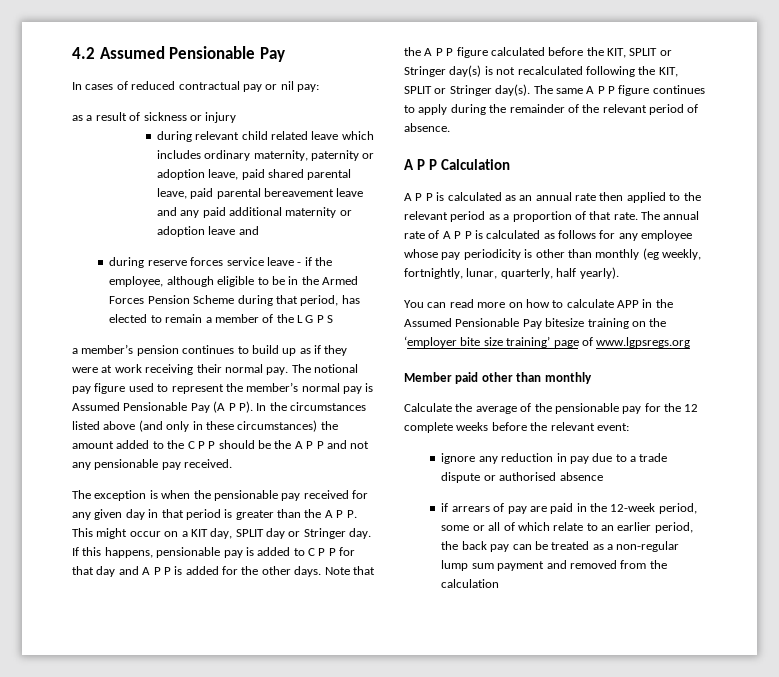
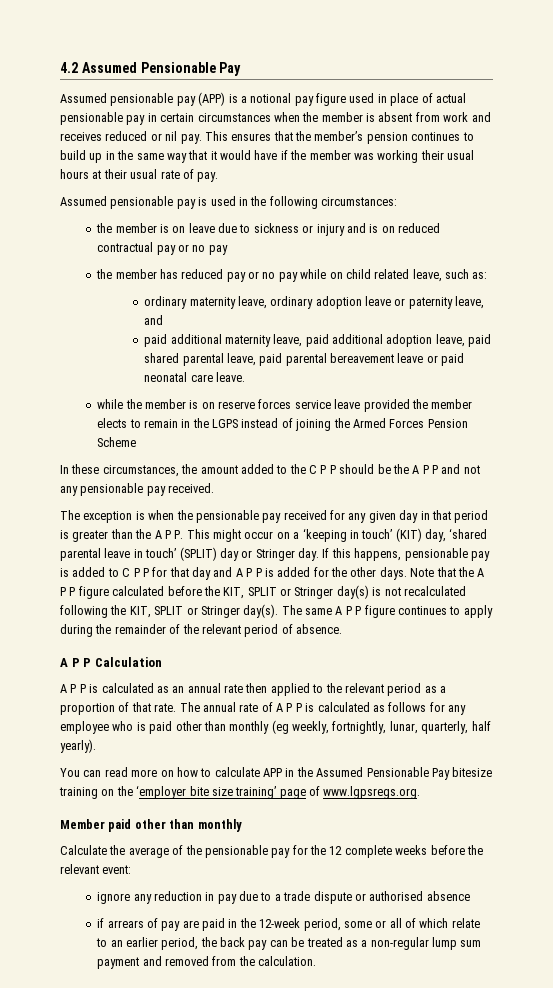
[72,81,319,92] [72,112,237,123] [156,131,374,142] [156,150,375,161] In cases of reduced contractual pay or nil pay: // as a result of sickness or injury // during relevant child related leave which includes ordinary maternity, paternity or -> [60,92,466,106] [60,112,491,125] [60,131,474,144] [60,150,474,163] [60,169,219,182] [60,196,397,209] [96,223,441,236] [97,242,228,255] [96,269,488,282] [144,296,485,309] [144,315,164,325] [144,334,384,347] Assumed pensionable pay (APP) is a notional pay figure used in place of actual pensionable pay in certain circumstances when the member is absent from work and receives reduced or nil pay. This ensures that the member’s pension continues to build up in the same way that it would have if the member was working their usual hours at their usual rate of pay. // Assumed pensionable pay is used in the following circumstances: // the member is on leave due to sickness or injury and is on reduced contractual pay or no pay // the member has reduced pay or no pay while on child related leave, such as: // ordinary maternity leave, ordinary adoption leave or paternity leave, and // paid additional maternity leave, paid additional
[156,207,352,218] [156,226,259,237] [109,257,333,268] [109,276,359,287] [109,295,360,306] [109,314,334,323] [72,344,348,356] [72,364,358,375] [72,382,374,394] [72,401,366,413] [72,420,318,432] and any paid additional maternity or adoption leave and // during reserve forces service leave - if the employee, although eligible to be in the Armed Forces Pension Scheme during that period, has elected to remain a member of the L G P S // a member’s pension continues to build up as if they were at work receiving their normal pay. The notional pay figure used to represent the member’s normal pay is Assumed Pensionable Pay (A P P). In the circumstances listed above (and only in these circumstances) -> [426,353,465,366] [144,372,245,382] [97,399,473,412] [97,418,468,431] [97,437,137,447] [60,464,179,477] or paid neonatal care leave. // while the member is on reserve forces service leave provided the member elects to remain in the LGPS instead of joining the Armed Forces Pension Scheme // In these circumstances,
[190,528,264,539] KIT day, SPLIT -> [302,528,488,542] [60,547,217,561] ‘keeping in touch’ (KIT) day, ‘shared parental leave in touch’ (SPLIT)
[404,249,533,260] whose pay periodicity is -> [112,721,173,734] who is paid
[596,337,691,348] www.lgpsregs.org -> [323,786,421,799] www.lgpsregs.org.
[441,579,500,588] calculation -> [258,956,317,966] calculation.

